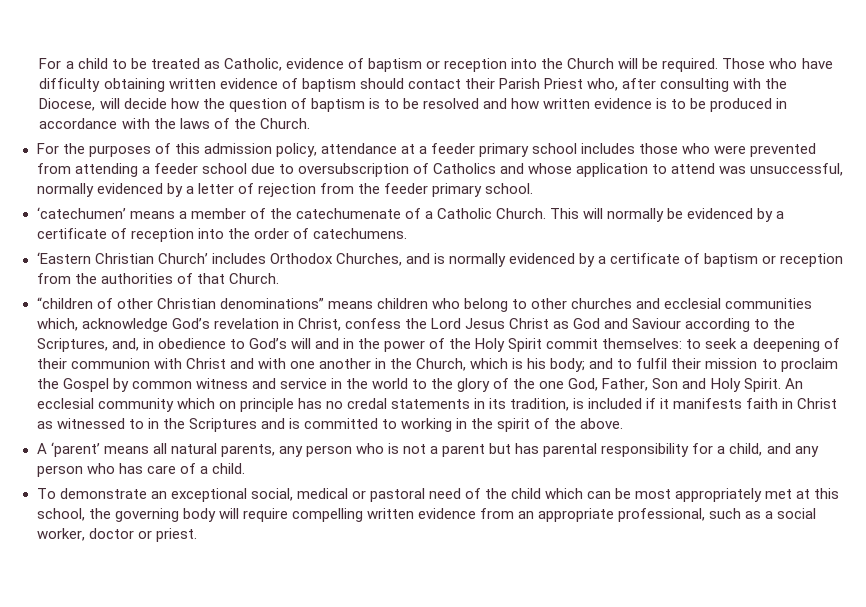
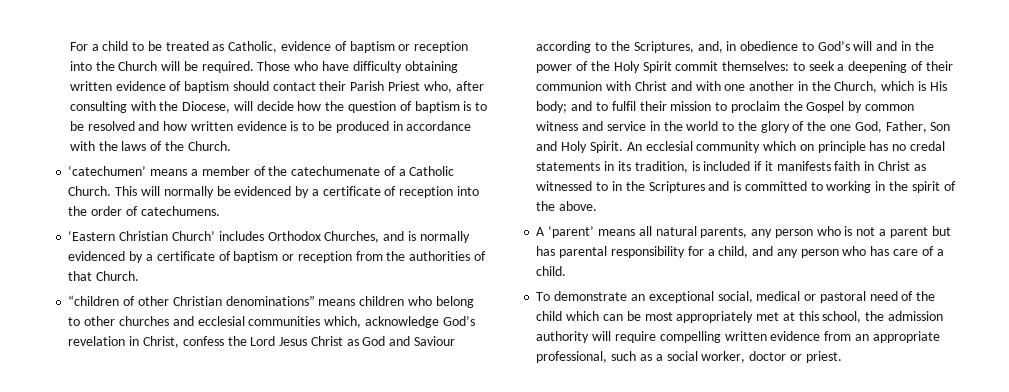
[36,143,817,157] [36,163,844,177] [36,183,534,197] // For the purposes of this admission policy, attendance at a feeder primary school includes those who were prevented from attending a feeder school due to oversubscription of Catholics and whose application to attend was unsuccessful, normally evidenced by a letter of rejection from the feeder primary school. -> (231, 146) none
[527,358,547,369] his -> [929,81,947,91] His
[114,508,216,522] governing body -> [887,311,943,321] [536,331,590,343] admission authority

